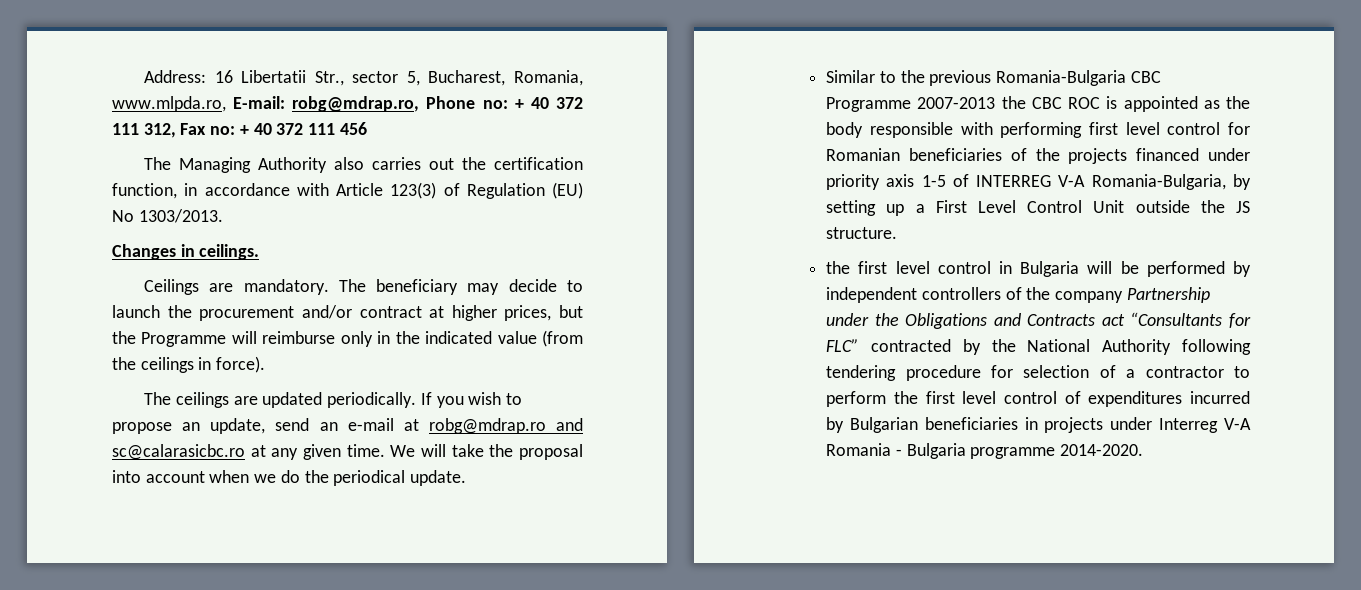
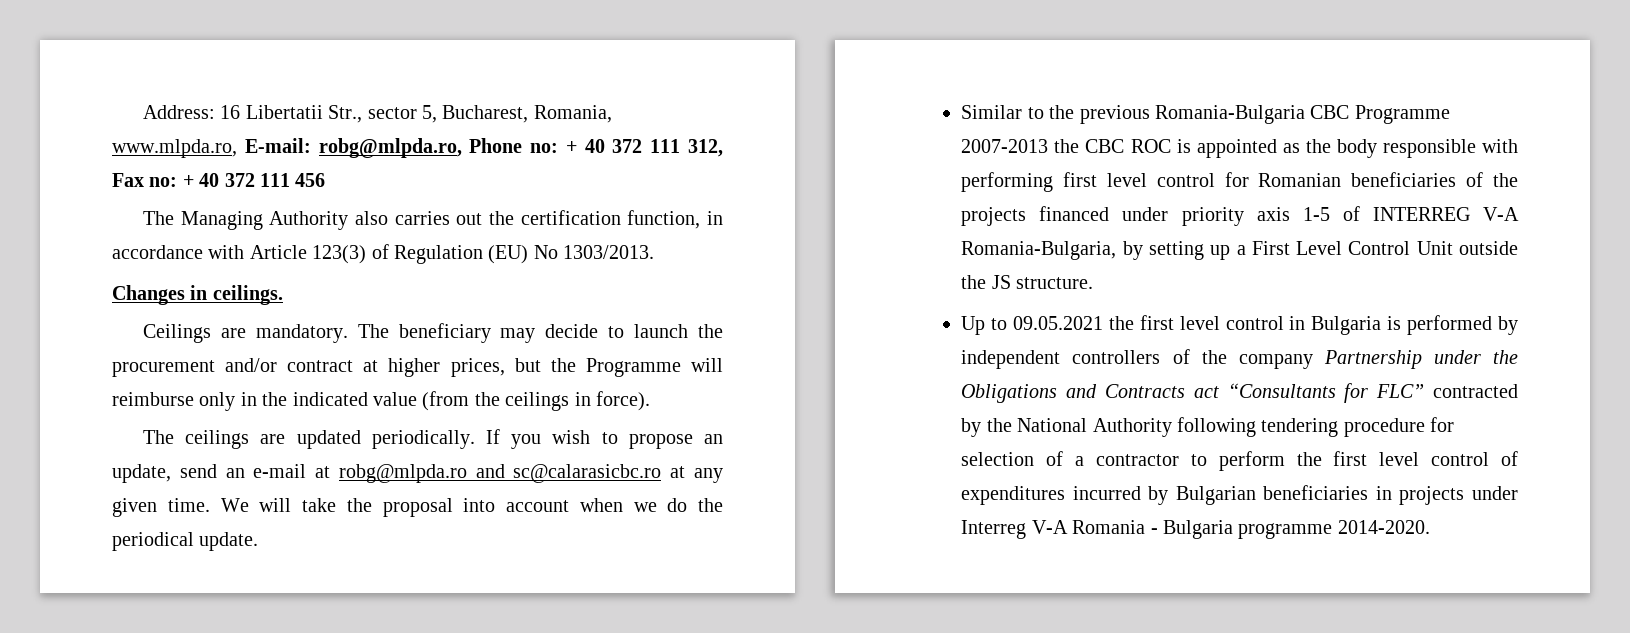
[292,96,420,112] robg@mdrap.ro, -> [318,138,462,158] robg@mlpda.ro,
[428,418,546,434] robg@mdrap.ro -> [338,464,467,483] robg@mlpda.ro
(898, 233) none -> [961,316,1104,335] Up to 09.05.2021
[1087,261,1139,274] will be -> [1387,316,1402,330] is

